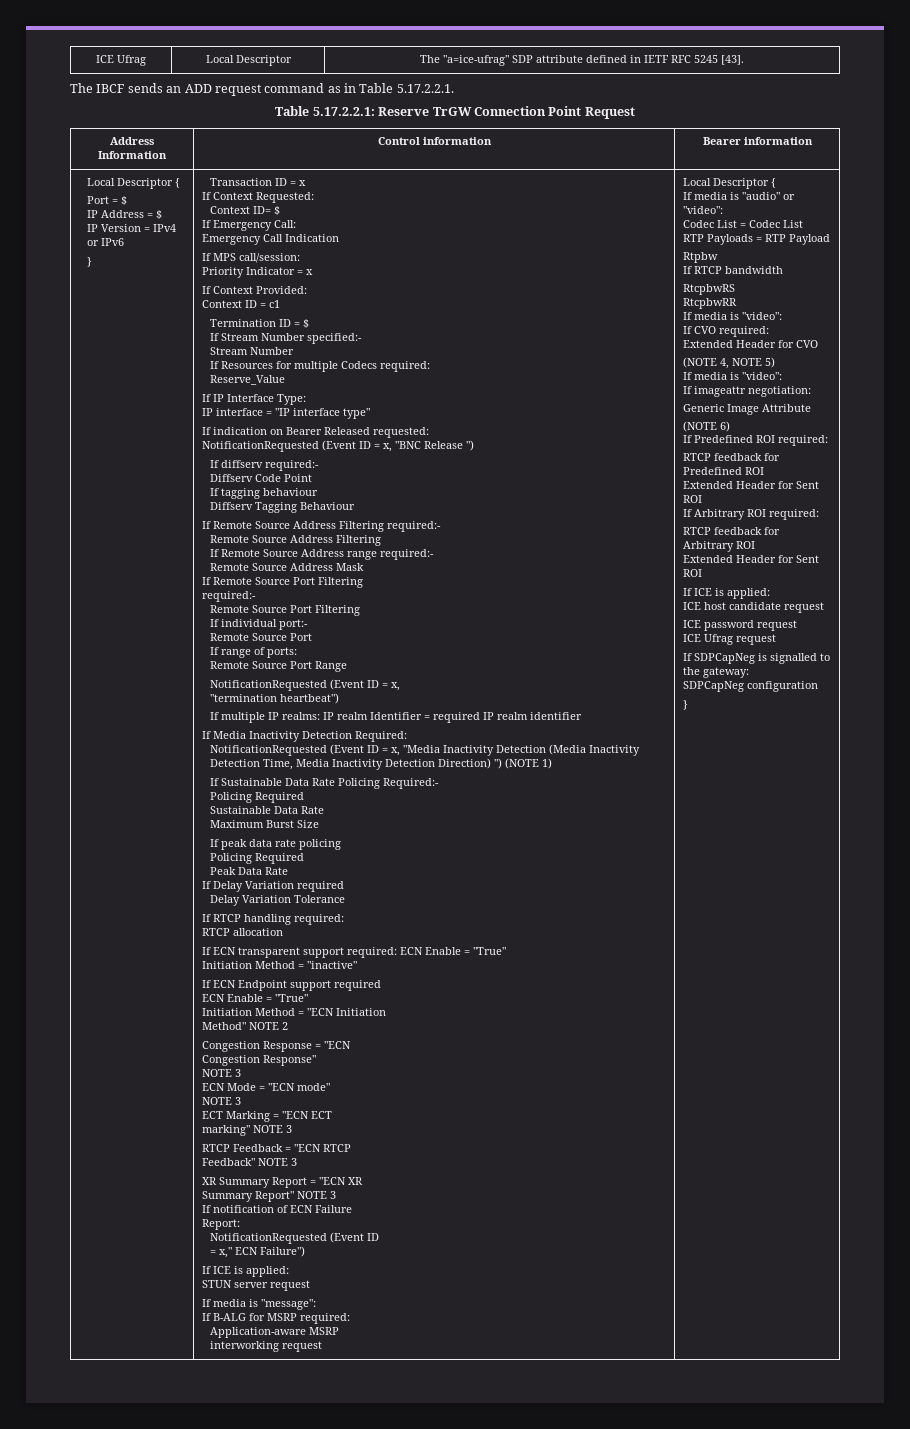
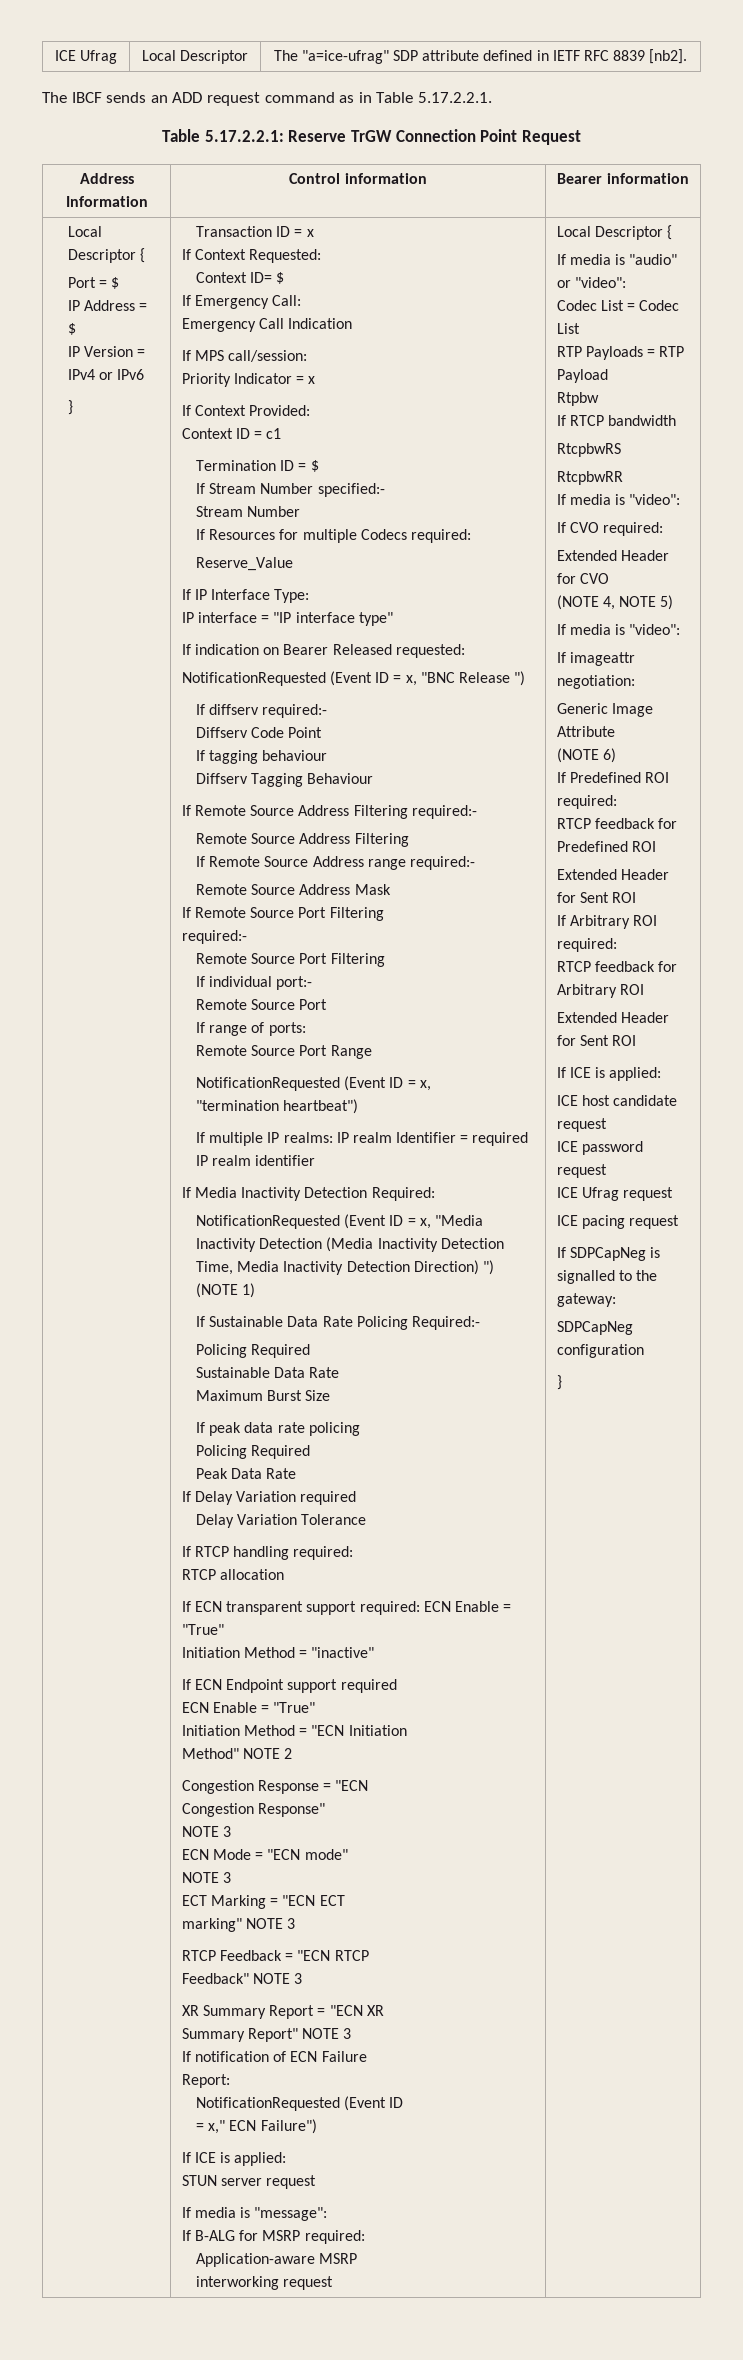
[694,55,745,65] 5245 [43]. -> [613,49,688,64] 8839 [nb2].
(776, 639) none -> [556,1215,680,1229] // ICE pacing request

